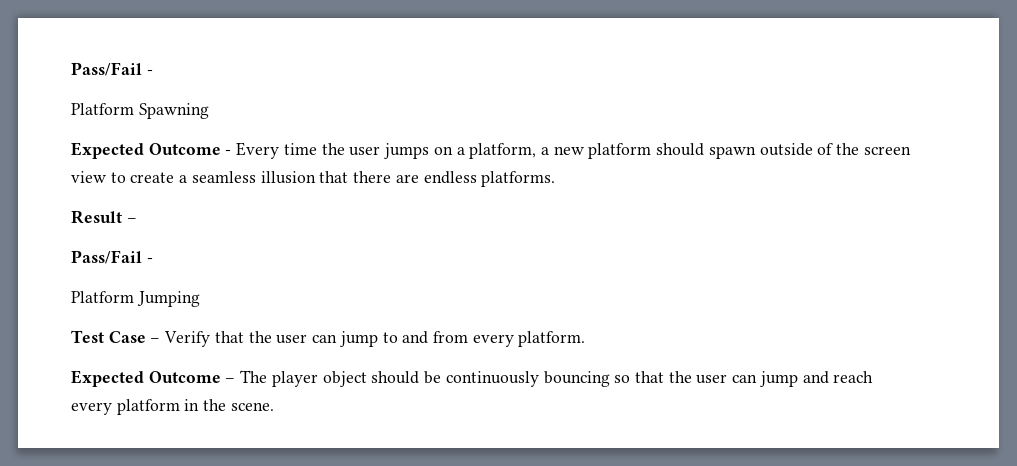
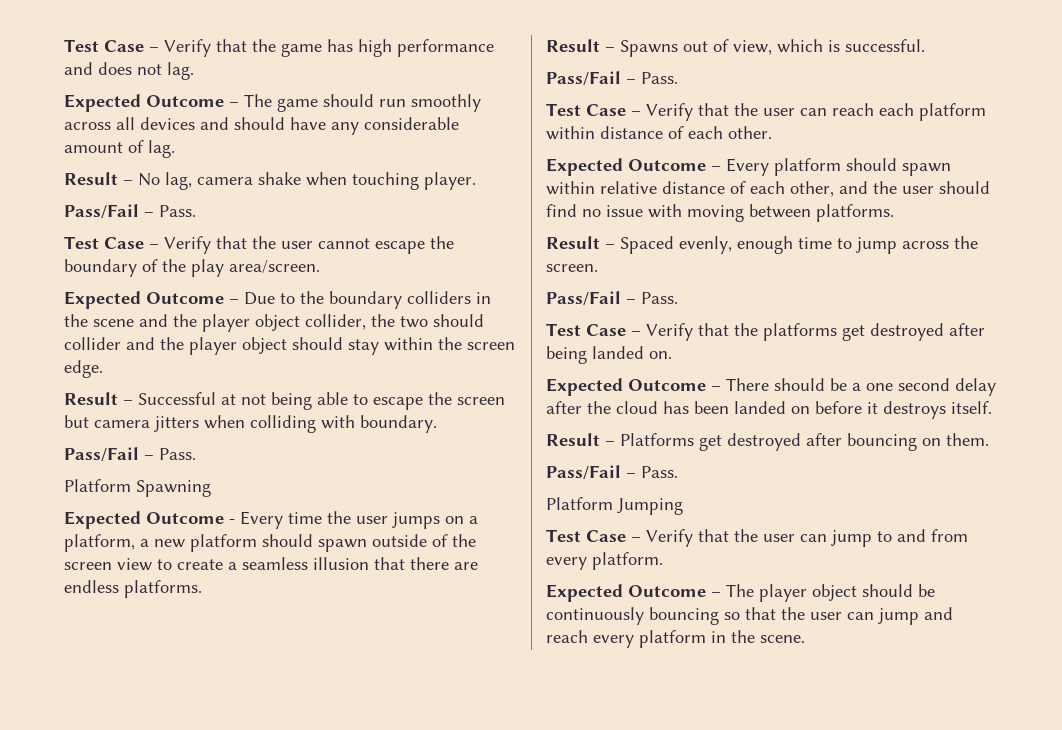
[71,62,153,76] Pass/Fail - -> [64,39,494,57] [64,62,194,80] [64,94,481,112] [64,117,459,135] [64,140,175,158] [64,172,476,190] [64,204,196,219] [64,236,454,254] [64,259,320,277] [64,291,491,309] [64,314,484,332] [64,337,515,355] [64,360,103,378] [64,392,505,410] [64,415,437,433] [64,447,196,462] Test Case – Verify that the game has high performance and does not lag. // Expected Outcome – The game should run smoothly across all devices and should have any considerable amount of lag. // Result – No lag, camera shake when touching player. // Pass/Fail – Pass. // Test Case – Verify that the user cannot escape the boundary of the play area/screen. // Expected Outcome – Due to the boundary colliders in the scene and the player object collider, the two should collider and the player object should stay within the screen edge. // Result – Successful at not being able to escape the screen but camera jitters when colliding with boundary. // Pass/Fail – Pass.
[71,250,153,264] // Pass/Fail - -> [620,39,925,57] [546,71,678,86] [546,103,986,121] [546,126,772,140] [546,158,951,176] [546,181,990,197] [546,204,894,222] [546,236,978,254] [546,264,598,272] [546,291,678,306] [546,323,985,341] [546,346,672,364] [546,378,996,396] [546,401,992,419] [546,433,989,451] [546,465,678,480] Spawns out of view, which is successful. // Pass/Fail – Pass. // Test Case – Verify that the user can reach each platform within distance of each other. // Expected Outcome – Every platform should spawn within relative distance of each other, and the user should find no issue with moving between platforms. // Result – Spaced evenly, enough time to jump across the screen. // Pass/Fail – Pass. // Test Case – Verify that the platforms get destroyed after being landed on. // Expected Outcome – There should be a one second delay after the cloud has been landed on before it destroys itself. // Result – Platforms get destroyed after bouncing on them. // Pass/Fail – Pass.

